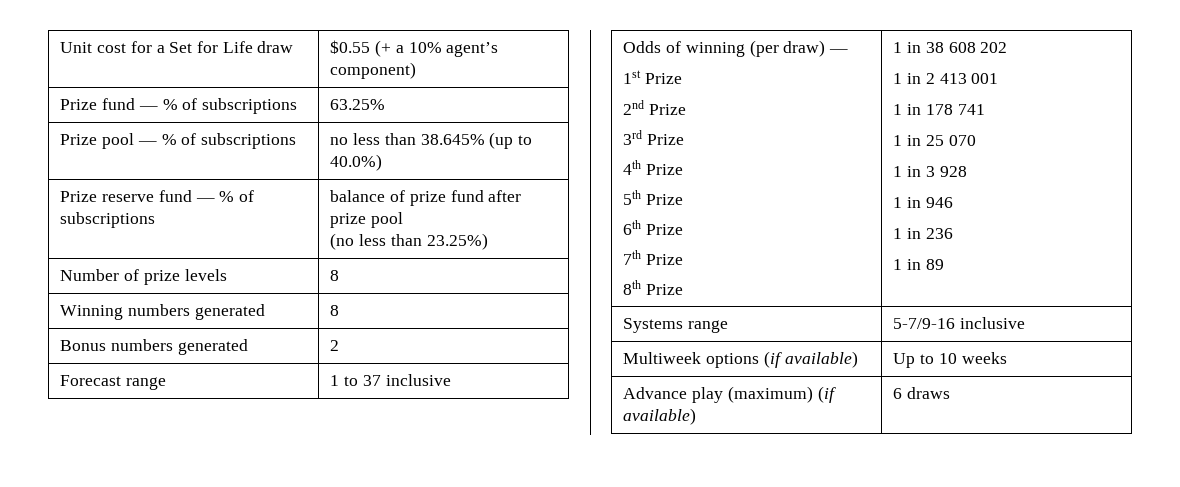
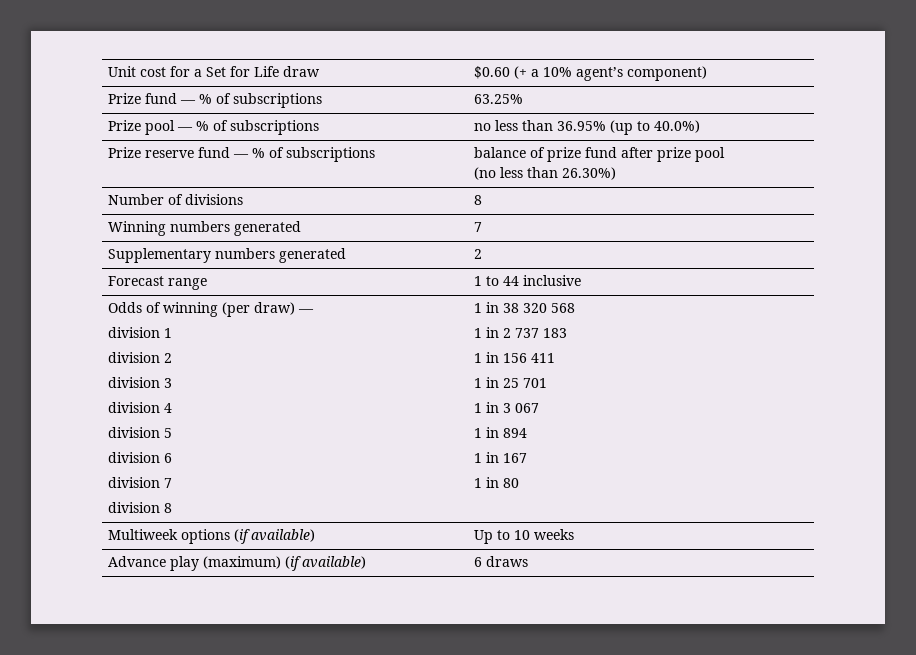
[330,40,371,54] $0.55 -> [474,66,511,79] $0.60
[420,134,485,145] 38.645% -> [557,121,607,131] 36.95%
[426,233,488,250] 23.25%) -> [562,167,617,180] 26.30%)
[143,269,227,285] prize levels -> [185,194,244,205] divisions
[330,305,340,316] [60,340,107,351] 8 // Bonus -> [474,222,483,232] [108,248,212,263] 7 // Supplementary
[362,375,381,386] 37 -> [503,276,520,286] 44
[623,70,683,84] [623,100,687,115] [623,130,685,145] [623,160,684,175] [623,190,684,205] [623,220,684,235] [623,250,684,265] [623,280,684,295] 1st Prize // 2nd Prize // 3rd Prize // 4th Prize // 5th Prize // 6th Prize // 7th Prize // 8th Prize -> [108,327,173,338] [108,352,173,363] [108,377,173,388] [108,402,173,413] [108,427,173,438] [108,452,173,463] [108,477,173,488] [108,502,173,513] division 1 // division 2 // division 3 // division 4 // division 5 // division 6 // division 7 // division 8
[948,42,1008,53] 608 202 -> [523,303,576,313] 320 568
[939,73,999,84] [893,104,985,115] 413 001 // 1 in 178 741 -> [515,328,568,338] [474,352,556,363] 737 183 // 1 in 156 411
[948,135,976,146] 070 -> [523,378,548,388] 701
[939,166,967,177] [893,197,953,208] [893,228,953,239] [893,259,944,270] [623,318,729,333] [893,317,1026,329] 928 // 1 in 946 // 1 in 236 // 1 in 89 // Systems range | 5-7/9-16 inclusive -> [515,403,540,413] [474,427,528,438] [474,452,528,463] [474,477,520,488] 067 // 1 in 894 // 1 in 167 // 1 in 80

